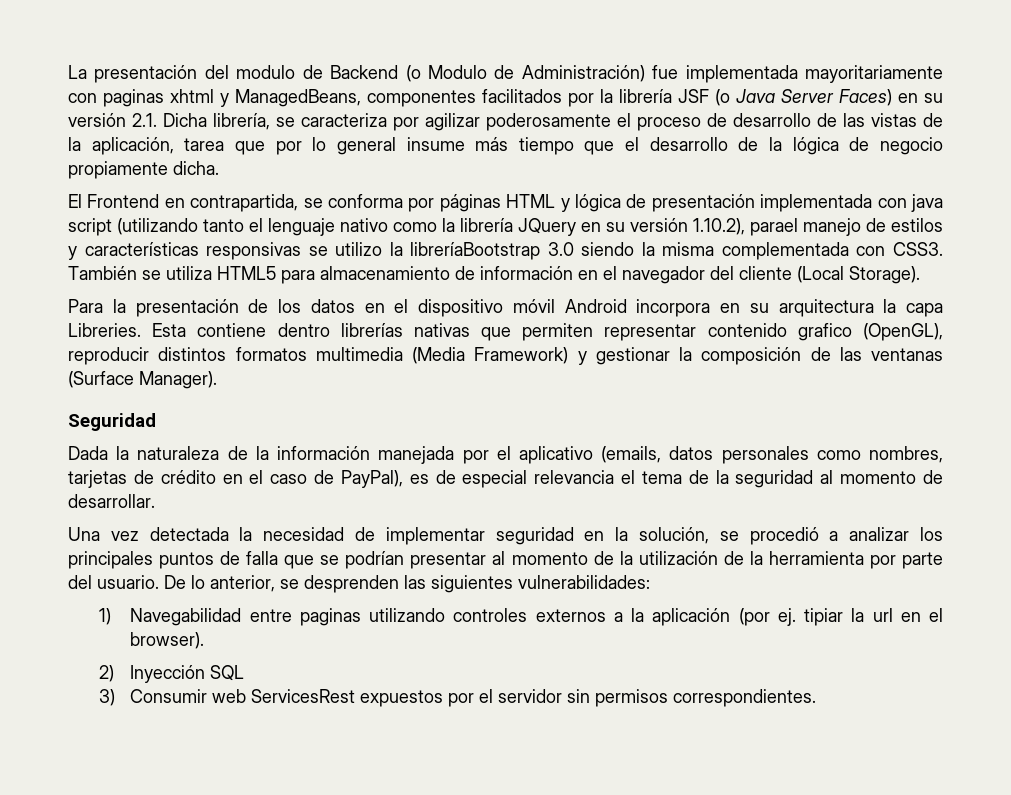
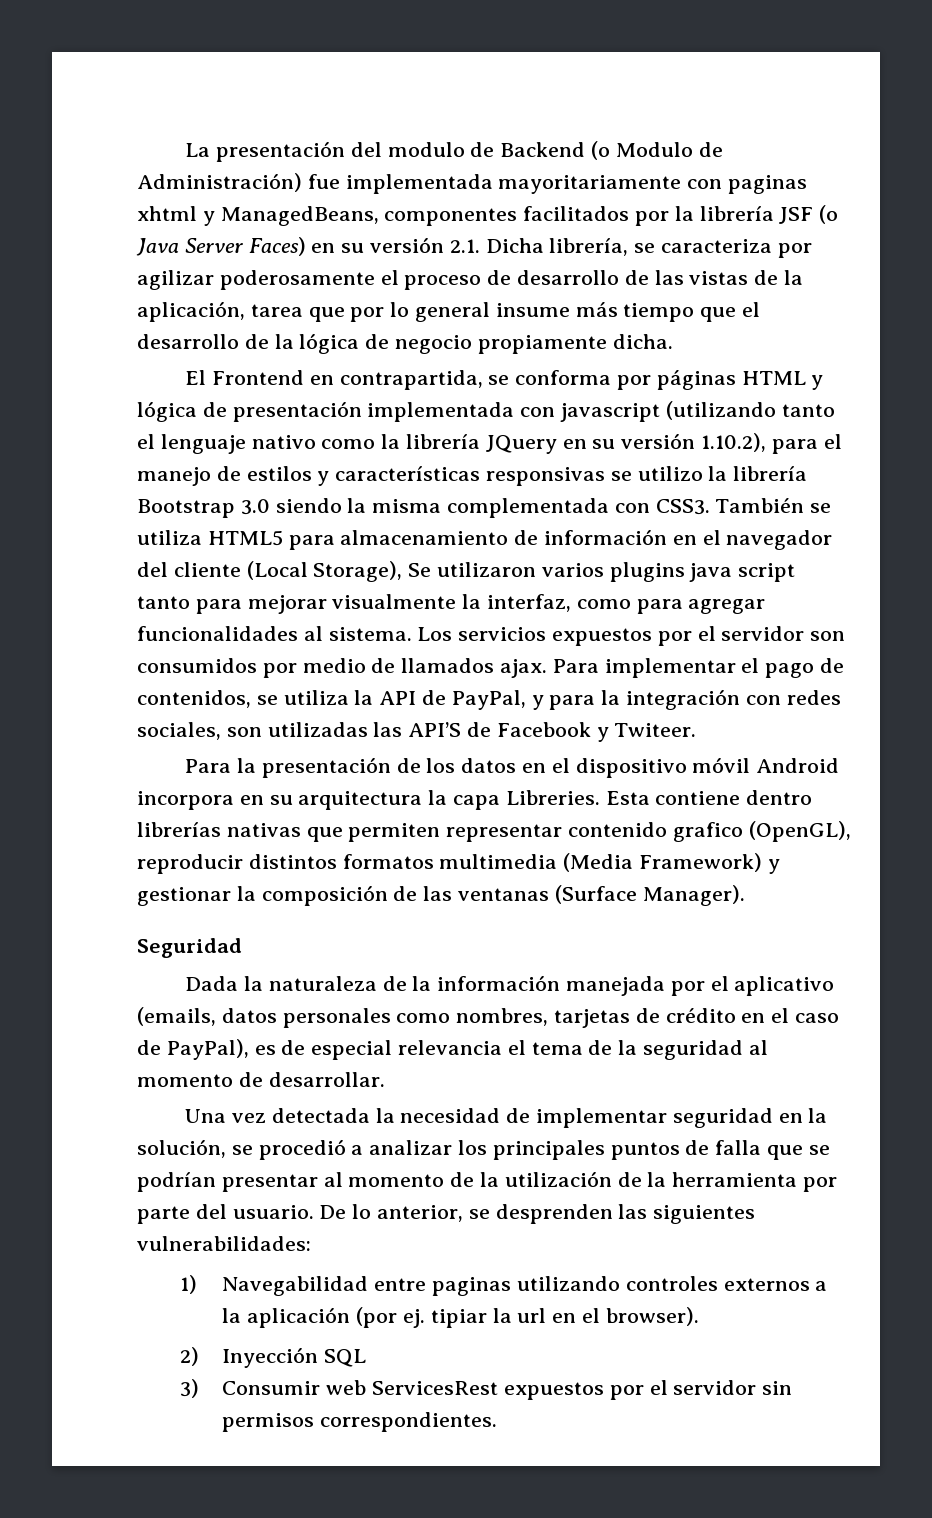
[910,194,943,212] [68,218,112,236] java script -> [560,403,661,422] javascript
[750,218,798,236] parael -> [771,434,842,454] para el
[410,242,541,260] libreríaBootstrap -> [733,466,808,481] [137,499,235,518] librería Bootstrap
[849,266,920,284] Storage). -> [313,561,796,582] [137,594,766,614] [137,626,846,646] [137,658,845,678] [137,689,841,710] [137,722,697,742] Storage), Se utilizaron varios plugins java script tanto para mejorar visualmente la interfaz, como para agregar funcionalidades al sistema. Los servicios expuestos por el servidor son consumidos por medio de llamados ajax. Para implementar el pago de contenidos, se utiliza la API de PayPal, y para la integración con redes sociales, son utilizadas las API’S de Facebook y Twiteer.

